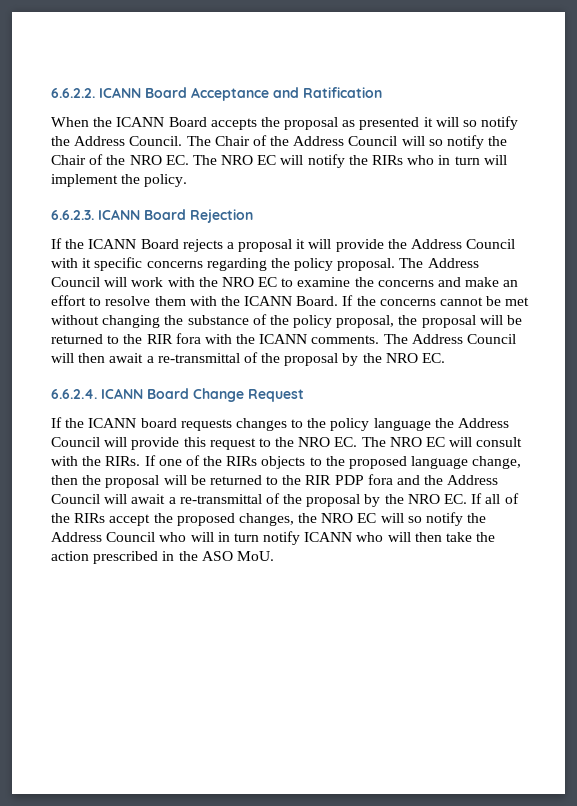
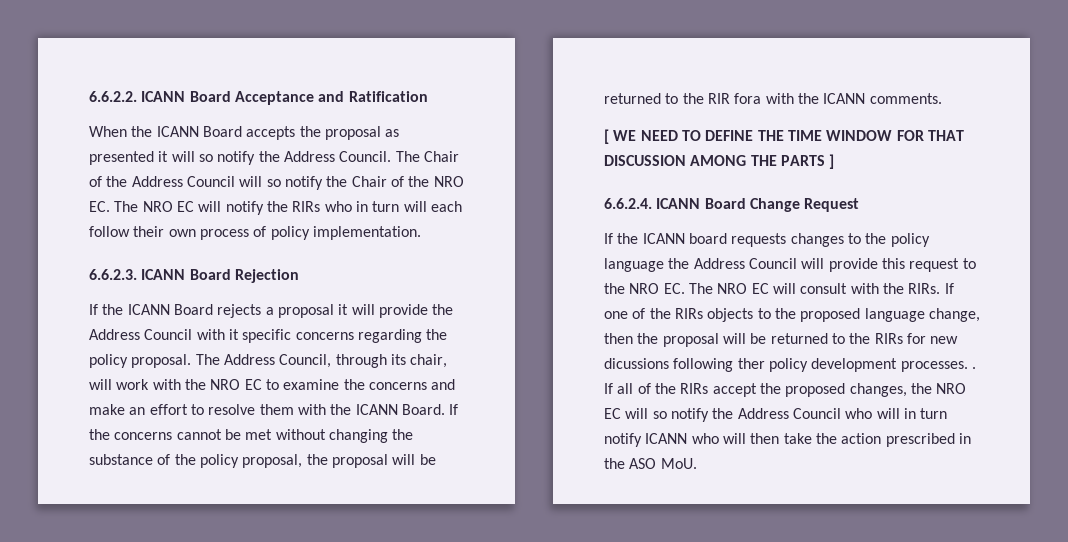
[51,174,188,187] implement the policy. -> [430,201,462,212] [89,226,421,240] each follow their own process of policy implementation.
[51,277,100,287] Council -> [279,354,448,368] Council, through its chair,
[383,334,517,344] [51,352,446,366] The Address Council will then await a re-transmittal of the proposal by the NRO EC. -> [604,129,964,144] [604,154,835,169] // [ WE NEED TO DEFINE THE TIME WINDOW FOR THAT DISCUSSION AMONG THE PARTS ]
[305,474,499,485] [51,493,468,507] RIR PDP fora and the Address Council will await a re-transmittal of the proposal by the NRO EC. -> [874,333,959,344] [604,358,976,372] RIRs for new dicussions following ther policy development processes. .

